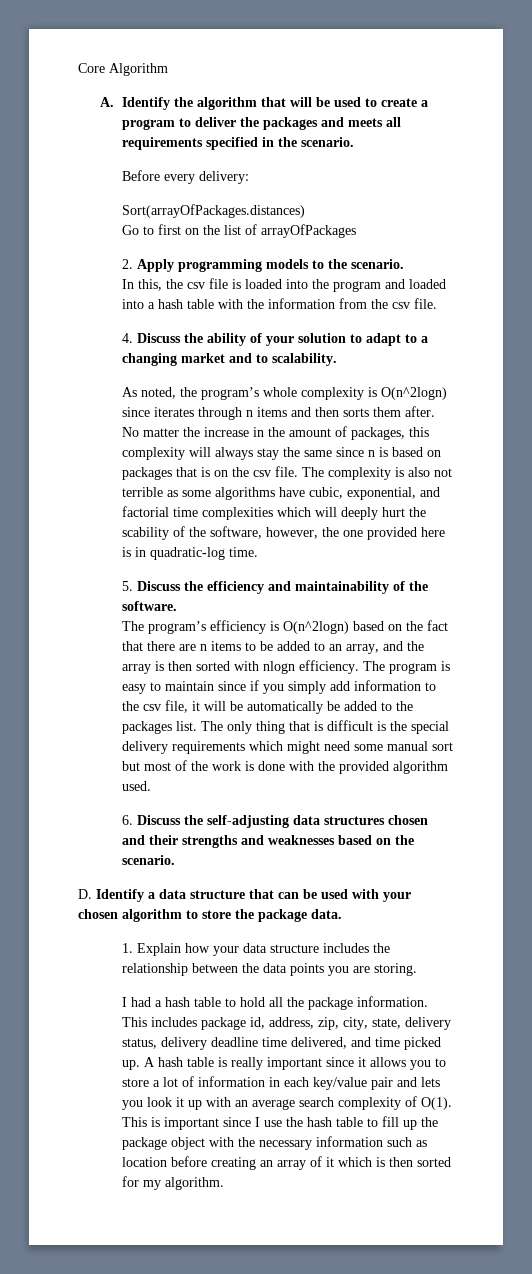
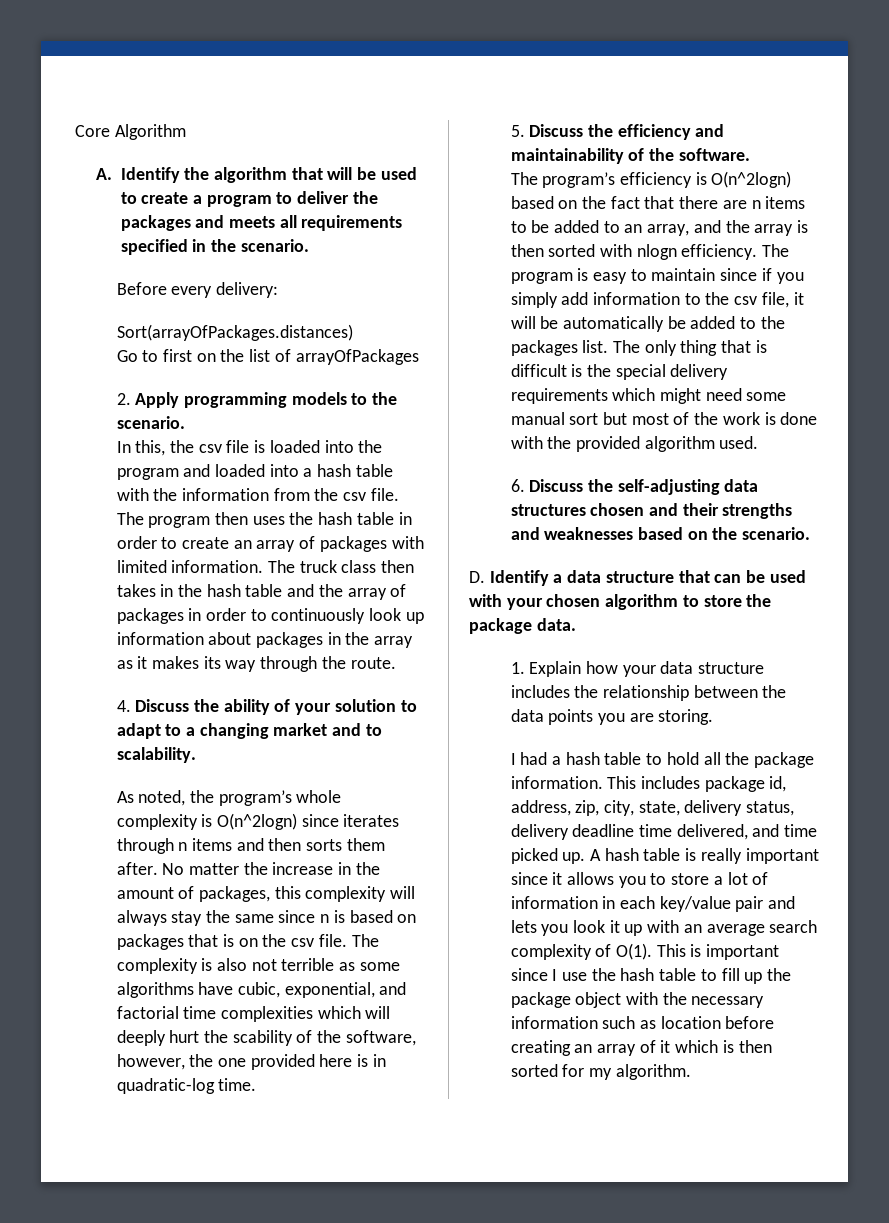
(437, 303) none -> [116,512,412,528] [116,536,424,552] [116,560,415,573] [116,584,407,600] [116,608,424,624] [116,632,414,648] [116,656,396,672] The program then uses the hash table in order to create an array of packages with limited information. The truck class then takes in the hash table and the array of packages in order to continuously look up information about packages in the array as it makes its way through the route.

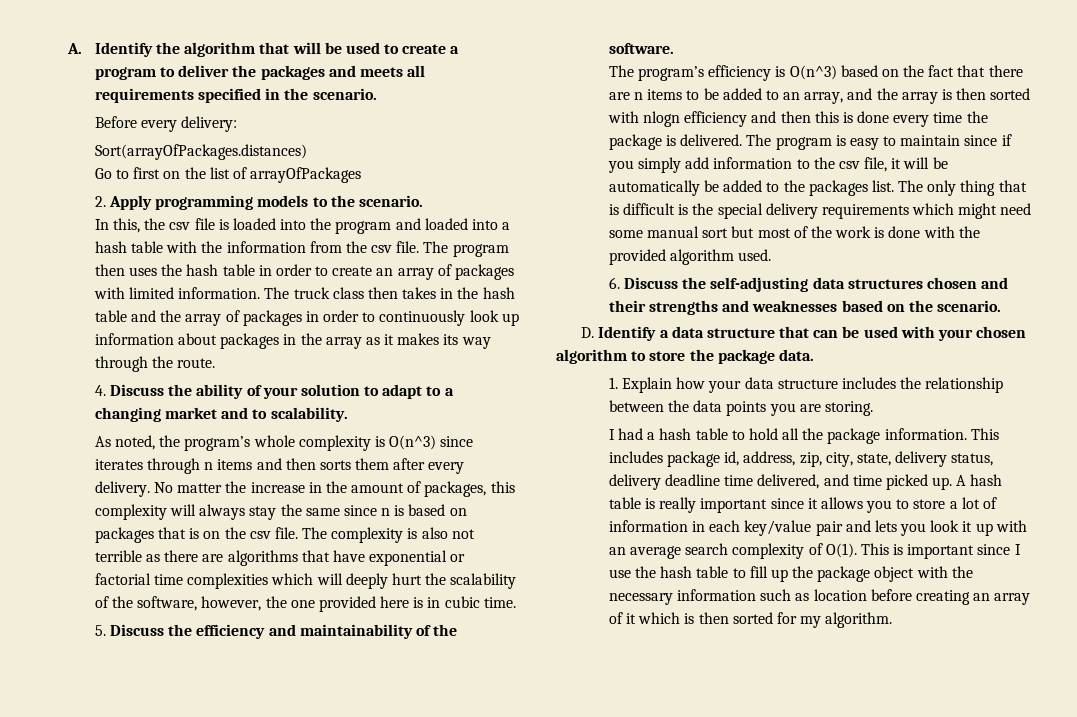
[75,124,186,140] Core Algorithm // -> (67, 48) none
[216,813,297,830] O(n^2logn) -> [389,435,437,450] O(n^3)
[116,862,158,875] after. -> [393,458,465,474] [94,481,150,497] after every delivery.
[359,962,400,971] [116,982,407,998] some algorithms have cubic, exponential, and -> [164,550,466,566] there are algorithms that have exponential or
[232,1030,293,1046] scability -> [450,573,517,589] scalability
[116,1078,215,1094] quadratic-log -> [444,596,480,608] cubic
[711,171,792,188] O(n^2logn) -> [789,65,837,80] O(n^3)
[681,244,758,260] efficiency. -> [684,111,988,127] [608,134,743,150] efficiency and then this is done every time the package is delivered.

